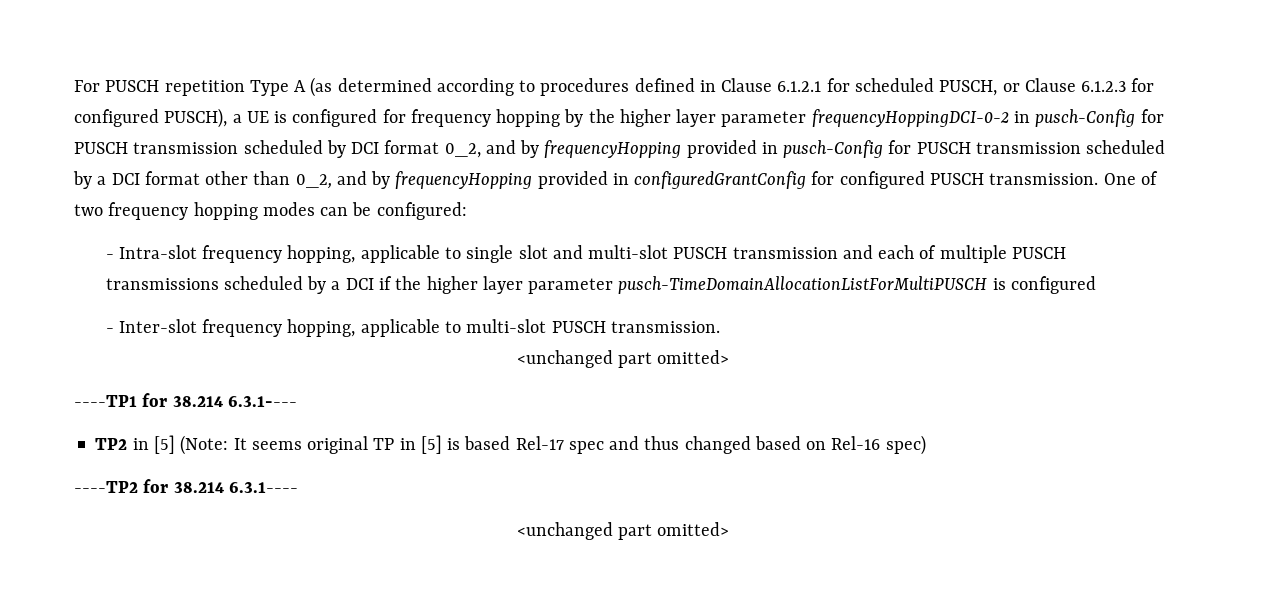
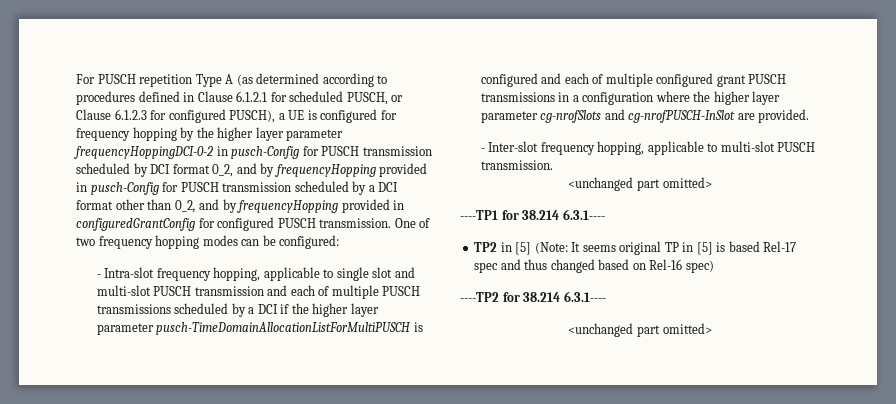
(1096, 285) none -> [541,73,787,87] [480,91,781,105] [480,109,810,123] and each of multiple configured grant PUSCH transmissions in a configuration where the higher layer parameter cg-nrofSlots and cg-nrofPUSCH-InSlot are provided.

